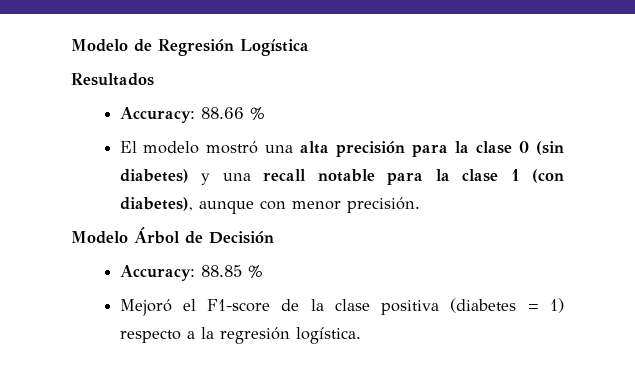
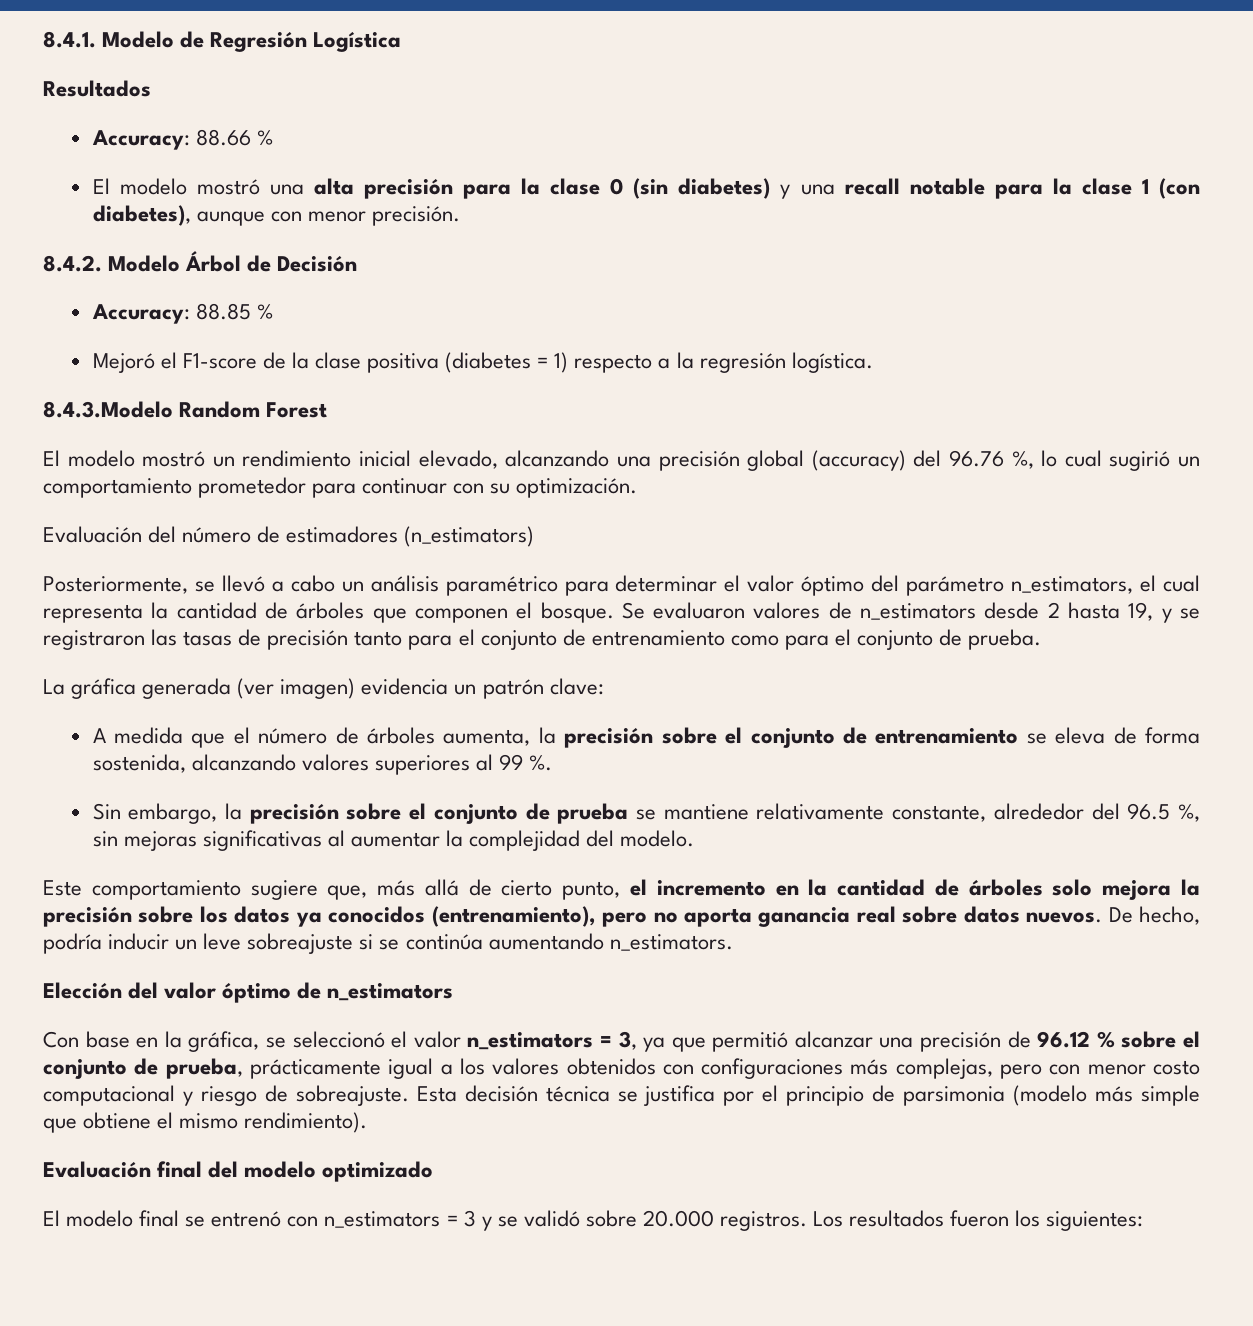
(71, 45) none -> [43,31,96,48] 8.4.1.
(420, 205) none -> [43,255,102,272] 8.4.2.
(361, 335) none -> [43,401,328,418] [43,450,1200,471] [43,477,638,498] [43,526,535,547] [43,575,1200,596] [43,602,1200,623] [43,629,1042,650] [43,678,604,699] [92,727,1201,748] [92,754,553,775] [92,803,1200,824] [92,830,695,851] [43,879,1201,900] [43,906,1200,927] [43,933,733,954] [43,982,454,1003] [43,1031,1200,1052] [43,1058,1200,1079] [43,1085,1200,1106] [43,1112,368,1133] [43,1161,434,1182] [43,1210,1144,1231] // 8.4.3.Modelo Random Forest // El modelo mostró un rendimiento inicial elevado, alcanzando una precisión global (accuracy) del 96.76 %, lo cual sugirió un comportamiento prometedor para continuar con su optimización. // Evaluación del número de estimadores (n_estimators) // Posteriormente, se llevó a cabo un análisis paramétrico para determinar el valor óptimo del parámetro n_estimators, el cual representa la cantidad de árboles que componen el bosque. Se evaluaron valores de n_estimators desde 2 hasta 19, y se registraron las tasas de precisión tanto para el conjunto de entrenamiento como para el conjunto de prueba. // La gráfica generada (ver imagen) evidencia un patrón clave: // A medida que el número de árboles aumenta, la precisión sobre el conjunto de entrenamiento se eleva de forma sostenida, alcanzando valores superiores al 99 %. // Sin embargo, la precisión sobre el conjunto de prueba se mantiene relativamente constante, alrededor del 96.5 %, sin mejoras significativas al aumentar la complejidad del modelo. // Este comportamiento sugiere que, más allá de cierto punto, el incremento en la cantidad de árboles solo mejora la precisión sobre los datos ya conocidos (entrenamiento), pero no aporta ganancia real sobre datos nuevos. De hecho, podría inducir un leve sobreajuste si se continúa aumentando n_estimators. // Elección del valor óptimo de n_estimators // Con base en la gráfica, se seleccionó el valor n_estimators = 3, ya que permitió alcanzar una precisión de 96.12 % sobre el conjunto de prueba, prácticamente igual a los valores obtenidos con configuraciones más complejas, pero con menor costo computacional y riesgo de sobreajuste. Esta decisión técnica se justifica por el principio de parsimonia (modelo más simple que obtiene el mismo rendimiento). // Evaluación final del modelo optimizado // El modelo final se entrenó con n_estimators = 3 y se validó sobre 20.000 registros. Los resultados fueron los siguientes:

